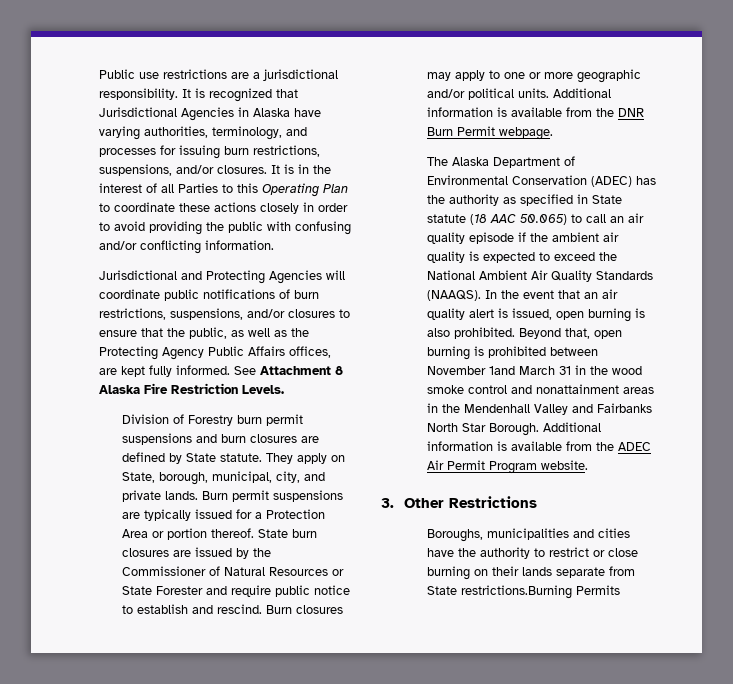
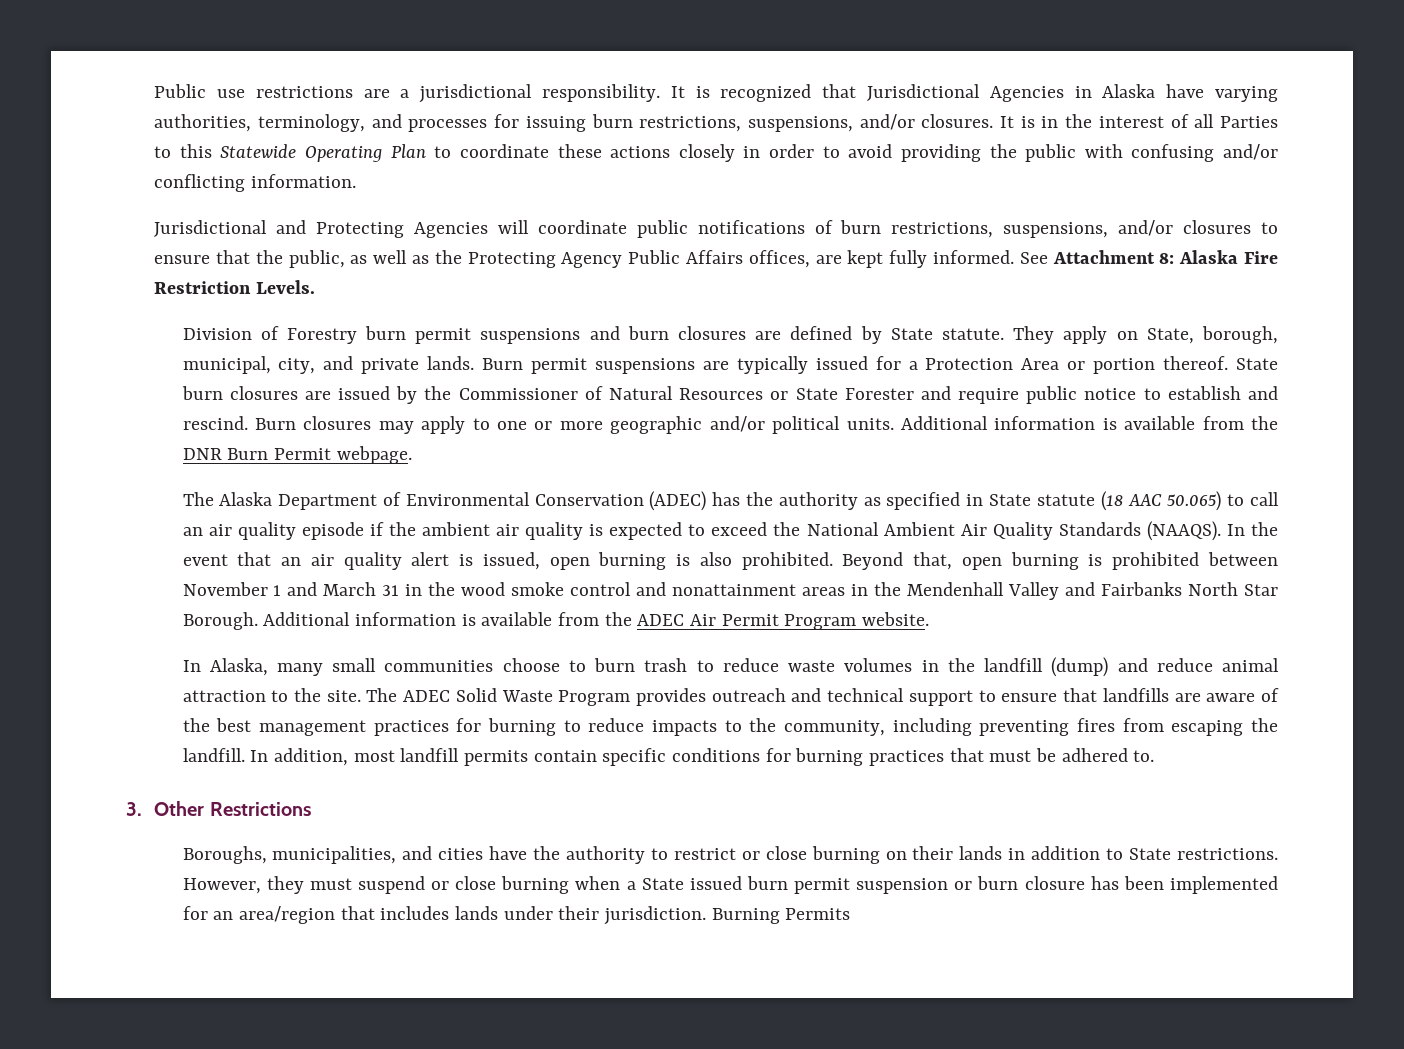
(258, 188) none -> [220,144,297,158] Statewide
[334,366,343,375] 8 -> [1159,253,1175,264] 8:
[488,366,515,375] 1and -> [273,582,318,596] 1 and
(588, 465) none -> [182,657,1279,677] [182,688,1279,706] [182,718,1279,736] [182,748,1155,766] // In Alaska, many small communities choose to burn trash to reduce waste volumes in the landfill (dump) and reduce animal attraction to the site. The ADEC Solid Waste Program provides outreach and technical support to ensure that landfills are aware of the best management practices for burning to reduce impacts to the community, including preventing fires from escaping the landfill. In addition, most landfill permits contain specific conditions for burning practices that must be adhered to.
[486,528,569,540] municipalities -> [272,846,397,864] municipalities,
[555,566,635,578] [426,585,572,599] separate from State restrictions.Burning -> [1008,846,1279,860] [182,876,1279,894] [182,906,780,925] in addition to State restrictions. However, they must suspend or close burning when a State issued burn permit suspension or burn closure has been implemented for an area/region that includes lands under their jurisdiction. Burning

